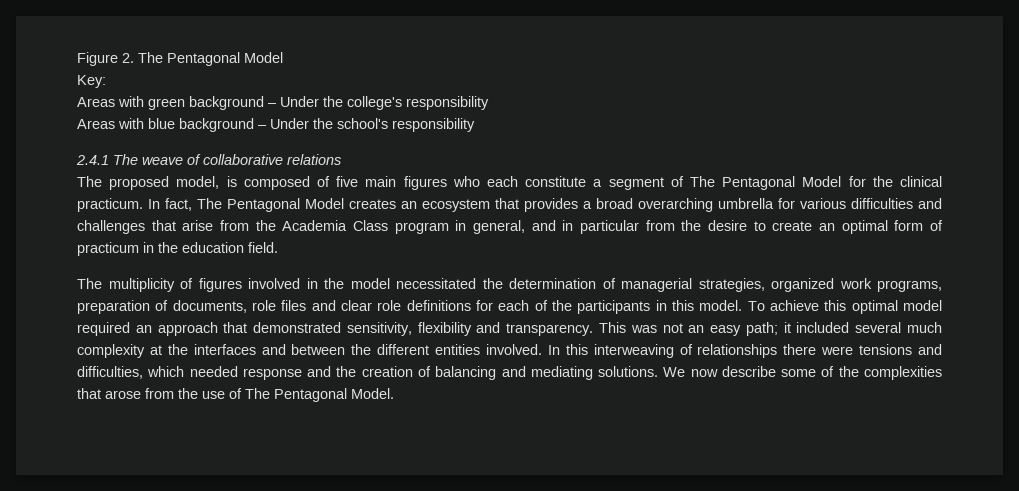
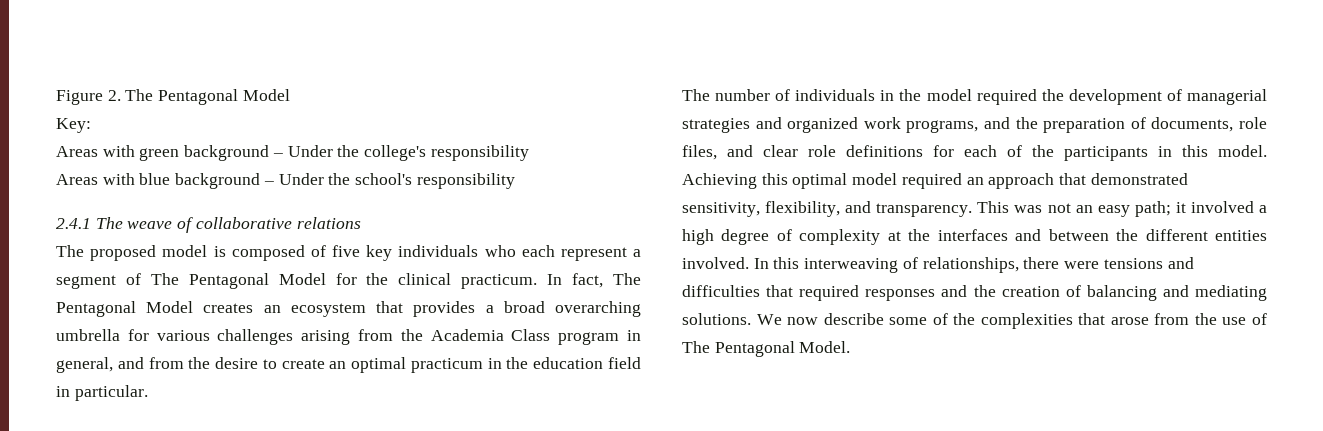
[176,176,220,189] model, -> [162,245,208,257] model
[365,176,447,190] main figures -> [366,245,479,261] key individuals
[525,176,587,187] constitute -> [560,247,627,261] represent
[851,198,942,209] [77,220,214,234] difficulties and challenges that arise -> [217,329,351,345] challenges arising
[562,220,640,234] in particular -> (144, 363) none
[894,220,943,231] form of -> (407, 365) none
[248,242,278,253] [77,278,765,292] field. // The multiplicity of figures involved in the model necessitated the determination of managerial strategies, -> [608,357,641,369] [56,385,148,401] [682,89,1267,105] [682,117,782,133] field in particular. // The number of individuals in the model required the development of managerial strategies and
(942, 286) none -> [984,117,1038,129] and the
[281,300,307,311] files -> [682,145,717,160] files,
[747,300,820,311] To achieve -> [682,173,757,189] Achieving
[417,322,472,336] flexibility -> [765,201,841,217] flexibility,
[796,322,943,333] included several much -> [1190,201,1267,213] [682,229,792,245] involved a high degree of
[697,344,778,358] relationships -> [922,257,1019,273] relationships,
[77,366,302,380] difficulties, which needed response -> [682,285,936,301] difficulties that required responses

